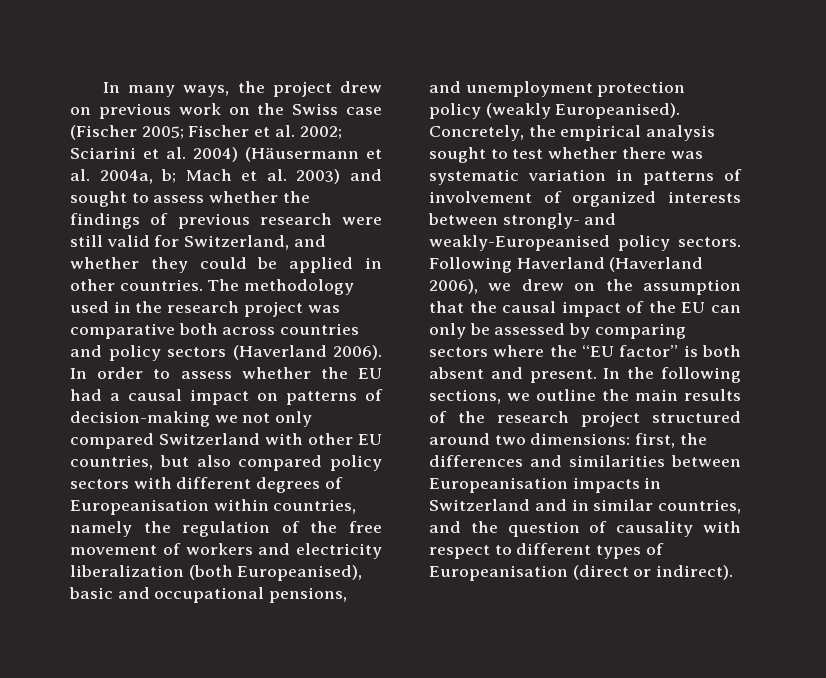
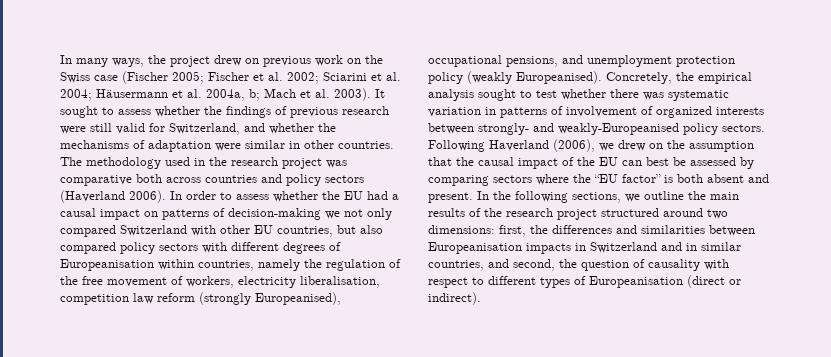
[193,147,359,162] 2004) (Häusermann -> [60,89,168,101] 2004; Häusermann
[296,169,382,184] 2003) and -> [334,88,385,101] 2003). It
[150,257,354,273] they could be applied -> [318,123,336,132] [60,140,285,152] the mechanisms of adaptation were similar
[185,543,382,559] [70,565,363,581] [69,587,150,599] workers and electricity liberalization (both Europeanised), basic and -> [186,276,380,288] [60,292,341,305] workers, electricity liberalisation, competition law reform (strongly Europeanised),
[609,257,704,272] [429,279,478,294] (Haverland 2006), -> [553,139,595,152] (2006),
[429,323,466,339] only -> [646,157,669,166] best
(461, 527) none -> [513,259,555,271] second,

